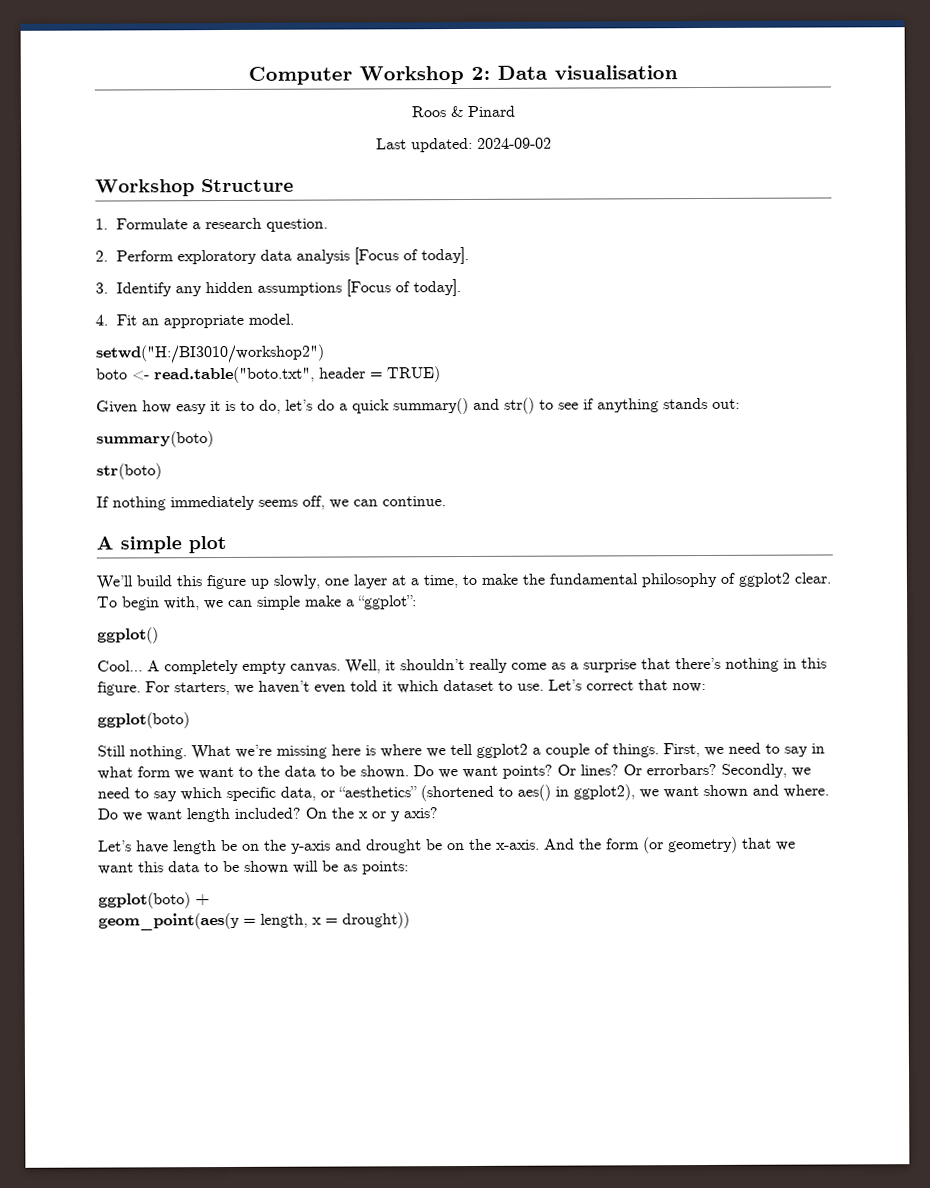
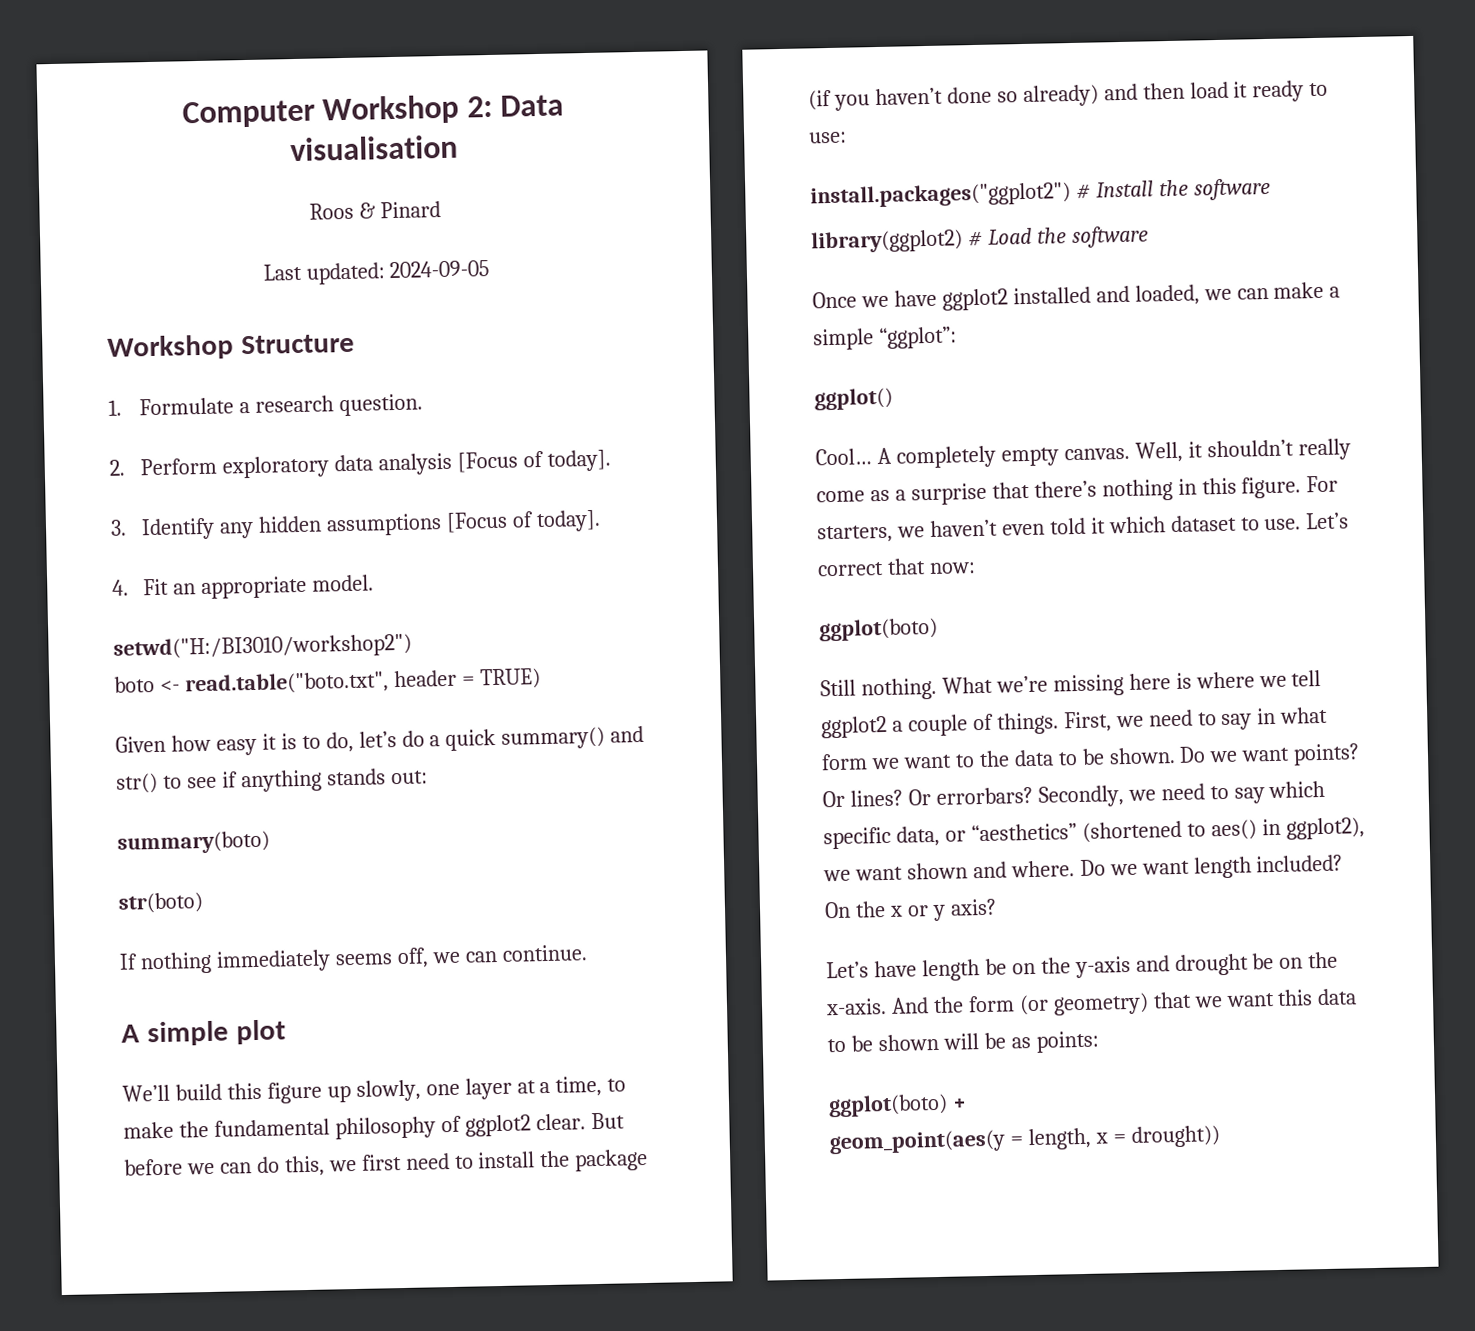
[476,137,552,149] 2024-09-02 -> [389,260,490,279] 2024-09-05
[97,595,301,611] To begin with, we can simple -> [590,1112,625,1130] [124,1148,649,1177] [808,80,1329,111] [809,131,847,144] [810,177,1271,209] [811,225,1149,254] [812,284,1269,311] But before we can do this, we first need to install the package (if you haven’t done so already) and then load it ready to use: // install.packages("ggplot2") # Install the software // library(ggplot2) # Load the software // Once we have ggplot2 installed and loaded, we can
(355, 603) none -> [813,328,874,351] simple

